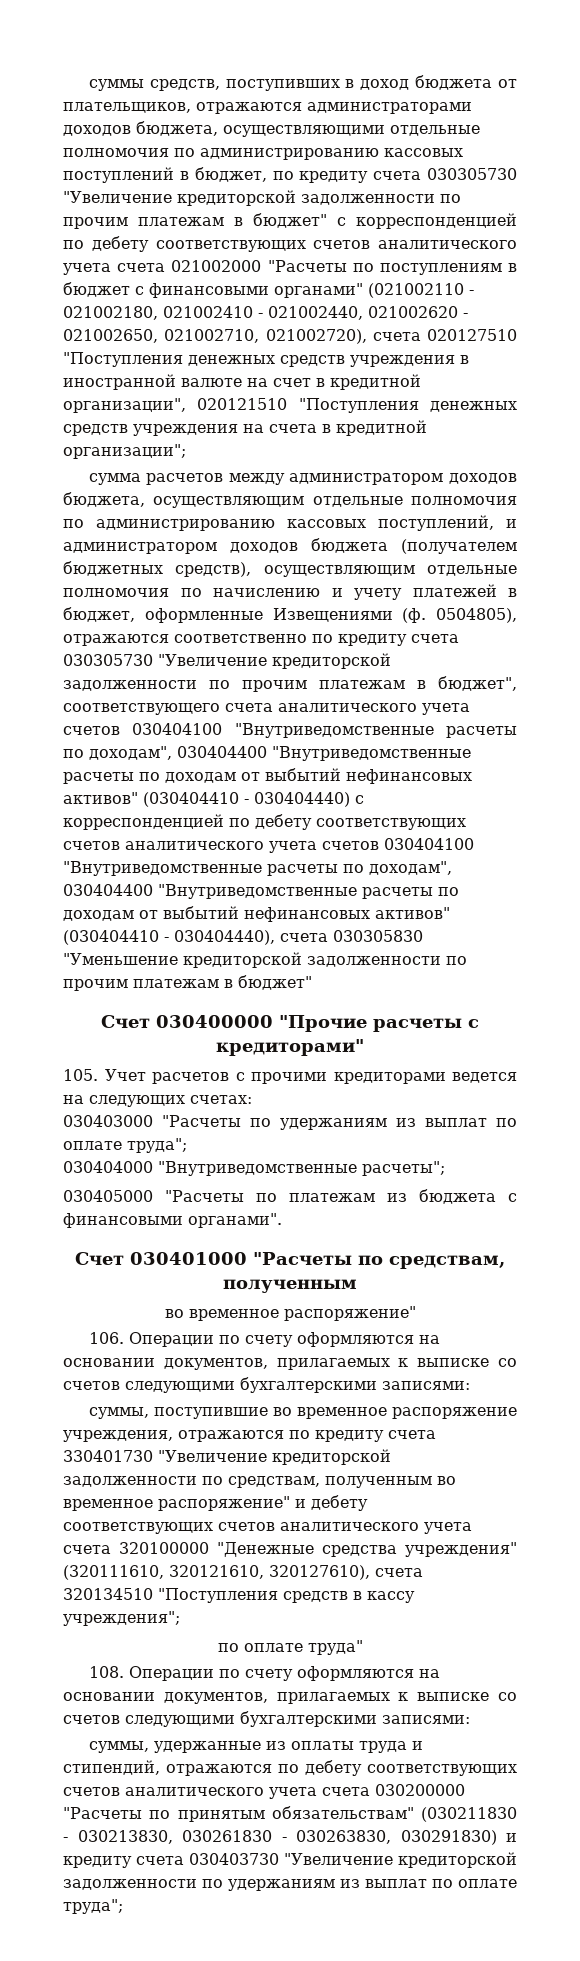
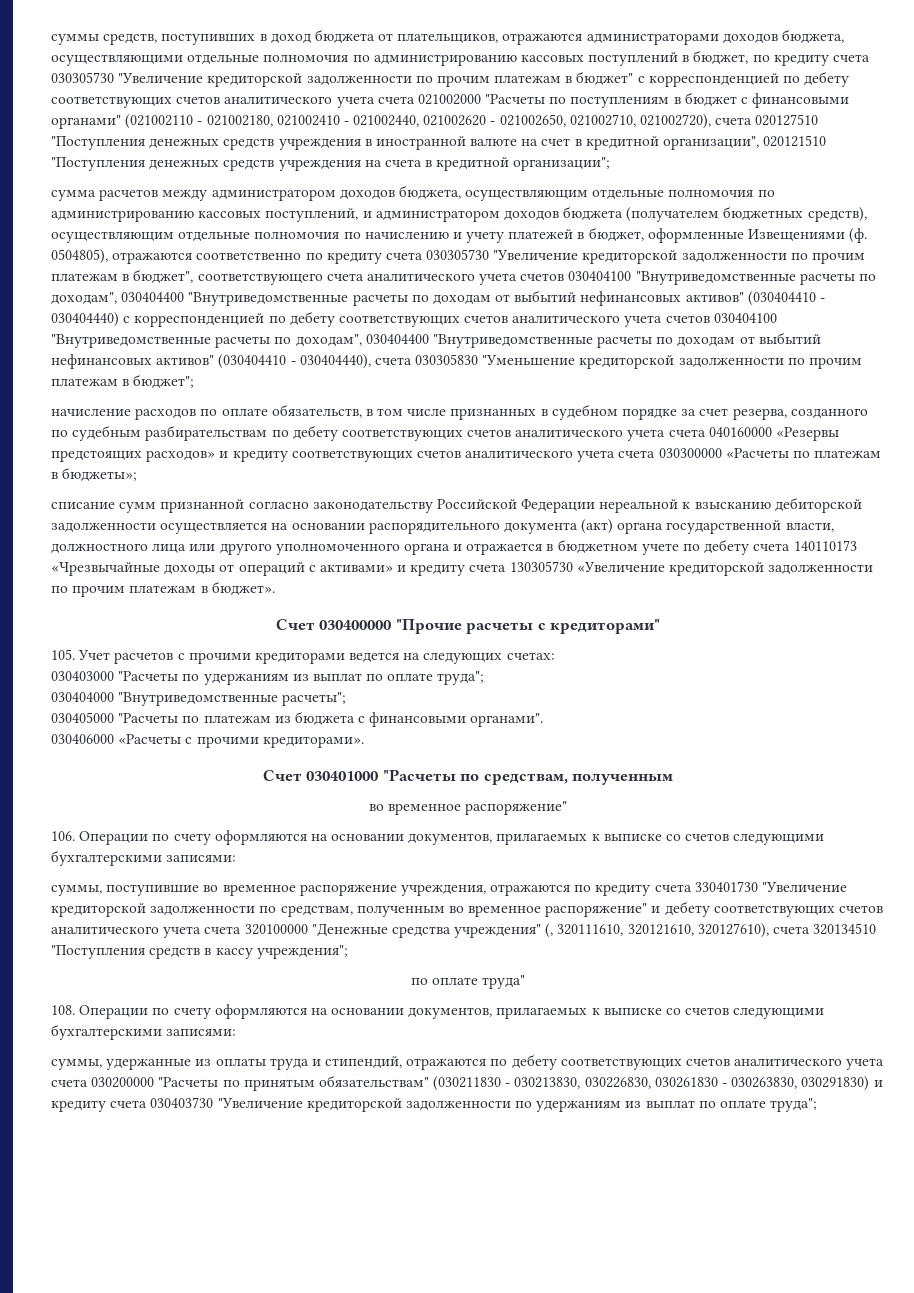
[238,975,312,990] бюджет" -> [133,374,195,389] [51,404,868,420] [51,425,840,441] [51,448,882,462] [51,467,138,482] [51,497,862,513] [51,519,834,534] [51,539,857,555] [51,561,874,576] [51,581,275,597] бюджет"; // начисление расходов по оплате обязательств, в том числе признанных в судебном порядке за счет резерва, созданного по судебным разбирательствам по дебету соответствующих счетов аналитического учета счета 040160000 «Резервы предстоящих расходов» и кредиту соответствующих счетов аналитического учета счета 030300000 «Расчеты по платежам в бюджеты»; // списание сумм признанной согласно законодательству Российской Федерации нереальной к взысканию дебиторской задолженности осуществляется на основании распорядительного документа (акт) органа государственной власти, должностного лица или другого уполномоченного органа и отражается в бюджетном учете по дебету счета 140110173 «Чрезвычайные доходы от операций с активами» и кредиту счета 130305730 «Увеличение кредиторской задолженности по прочим платежам в бюджет».
(282, 1220) none -> [51,734,364,748] // 030406000 «Расчеты с прочими кредиторами».
[63,1565,164,1580] (320111610, -> [545,923,624,938] (, 320111610,
(173, 1837) none -> [584,1077,651,1089] 030226830,

